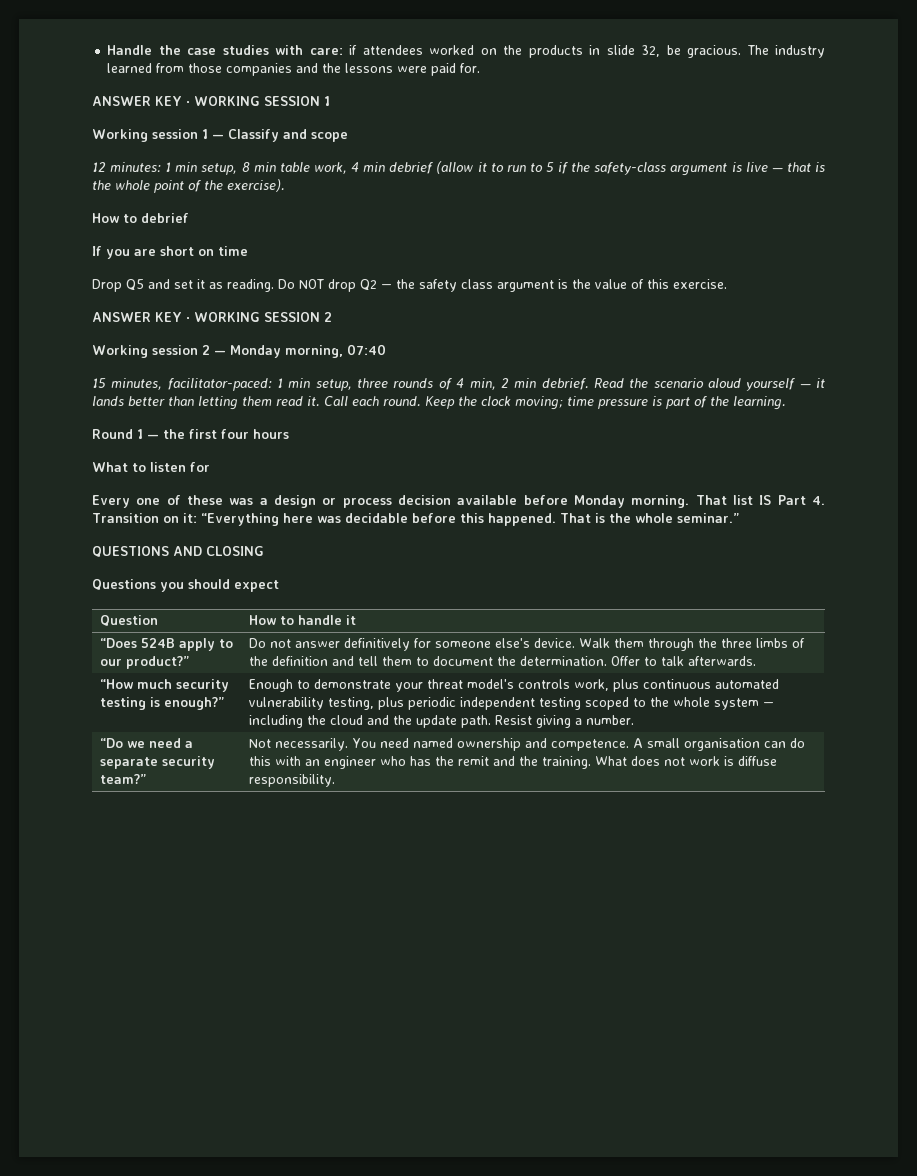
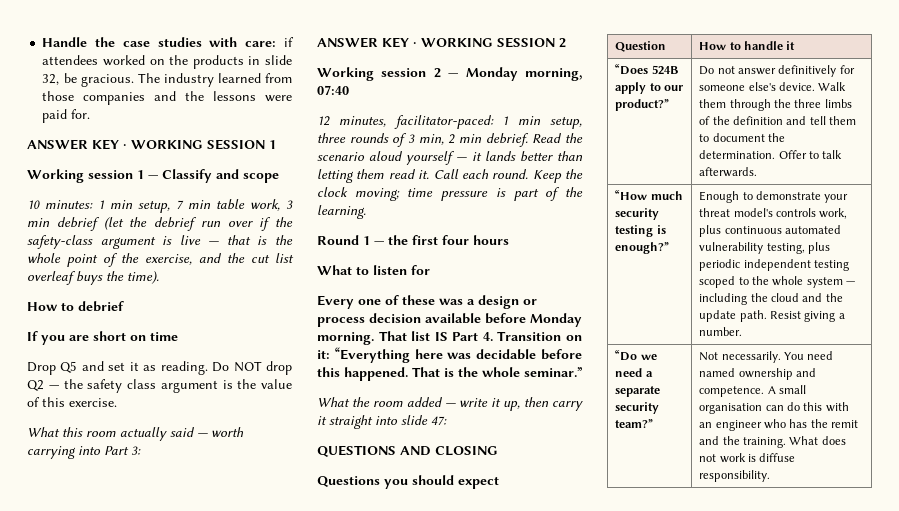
[92,162,106,172] 12 -> [27,200,40,209] 10
[241,162,250,172] 8 -> [176,200,184,209] 7
[351,162,360,172] 4 -> [286,200,293,209] 3
[436,161,554,174] (allow it to run to 5 -> [103,217,253,231] (let the debrief run over
[227,179,285,192] exercise). -> [145,253,294,265] [27,271,159,285] exercise, and the cut list overleaf buys the time).
(727, 284) none -> [27,427,244,441] [27,446,141,459] // What this room actually said — worth carrying into Part 3:
[92,378,106,388] 15 -> [317,116,330,126] 12
[456,378,465,388] 4 -> [408,134,415,143] 3
(739, 518) none -> [317,397,583,411] [317,415,447,429] // What the room added — write it up, then carry it straight into slide 47:

